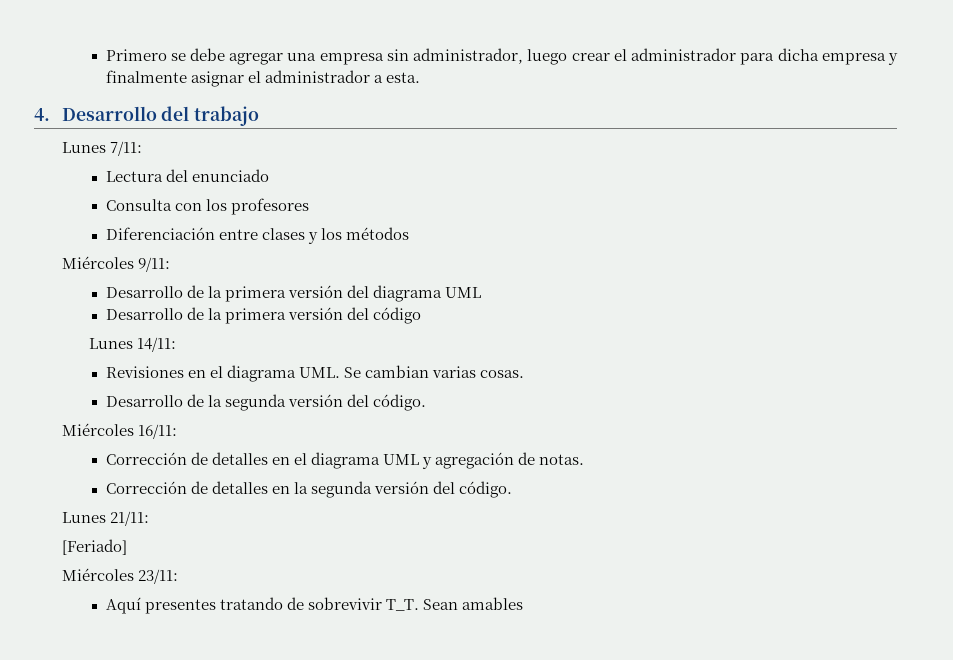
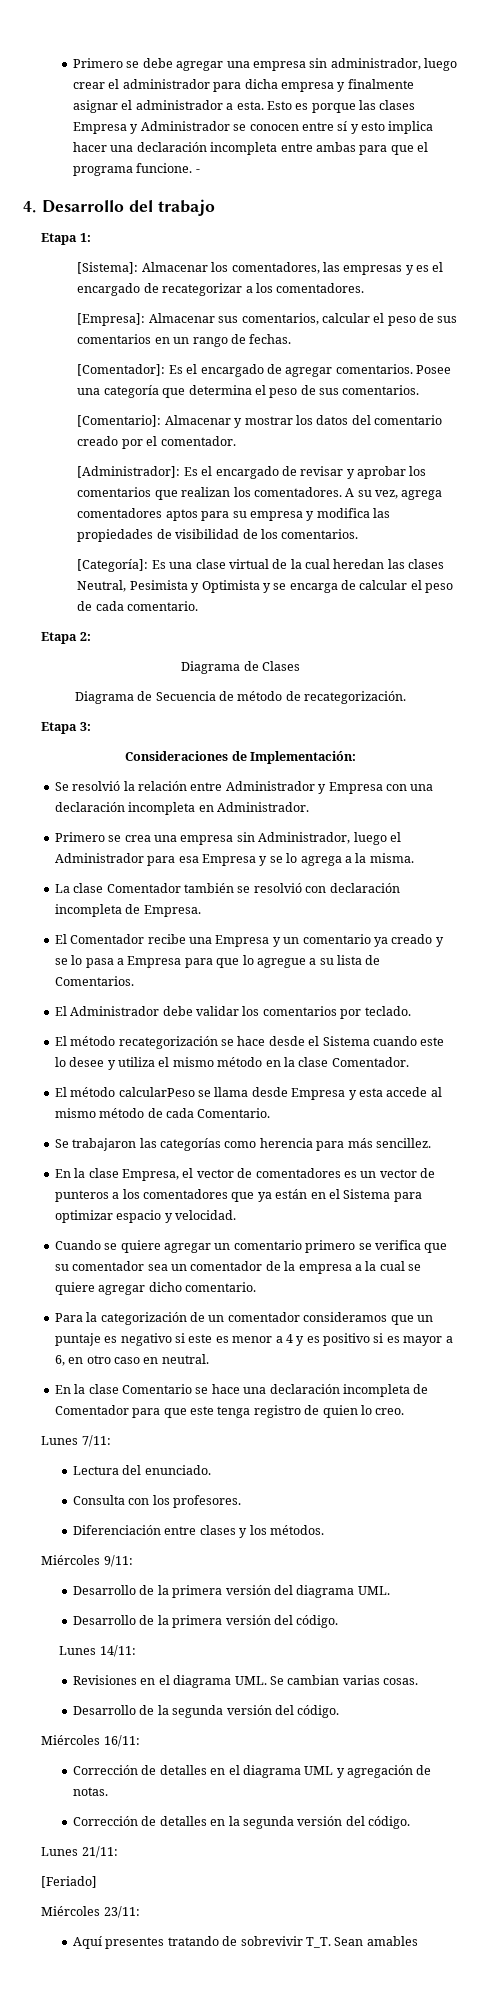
[34,106,259,126] // 4. Desarrollo del trabajo -> [266,100,416,113] [73,121,434,134] [73,142,429,155] [73,163,200,176] [23,199,215,216] [41,233,91,245] [77,262,444,275] [77,283,365,296] [77,313,458,326] [77,334,292,347] [77,364,452,377] [77,385,420,398] [77,415,443,428] [77,436,236,449] [77,466,427,479] [77,487,443,500] [77,508,391,521] [77,529,359,542] [77,559,445,572] [77,580,454,593] [77,601,199,611] [41,632,91,644] [181,661,300,674] [74,691,407,704] [41,722,91,734] [125,751,356,764] [54,781,434,794] [54,802,310,815] [54,832,401,845] [54,853,414,866] [54,883,400,893] [54,904,201,917] [54,934,444,947] [54,955,381,968] [54,976,134,986] [54,1006,411,1019] [54,1036,445,1049] [54,1057,409,1070] [54,1087,442,1100] [54,1108,271,1118] [54,1138,431,1151] [54,1168,436,1181] [54,1189,422,1202] [54,1210,237,1223] [54,1240,448,1253] [54,1261,422,1274] [54,1282,257,1295] [54,1312,433,1325] [54,1333,453,1346] [54,1354,209,1366] [54,1384,429,1397] [54,1405,405,1418] Esto es porque las clases Empresa y Administrador se conocen entre sí y esto implica hacer una declaración incompleta entre ambas para que el programa funcione. - // 4. Desarrollo del trabajo // Etapa 1: // [Sistema]: Almacenar los comentadores, las empresas y es el encargado de recategorizar a los comentadores. // [Empresa]: Almacenar sus comentarios, calcular el peso de sus comentarios en un rango de fechas. // [Comentador]: Es el encargado de agregar comentarios. Posee una categoría que determina el peso de sus comentarios. // [Comentario]: Almacenar y mostrar los datos del comentario creado por el comentador. // [Administrador]: Es el encargado de revisar y aprobar los comentarios que realizan los comentadores. A su vez, agrega comentadores aptos para su empresa y modifica las propiedades de visibilidad de los comentarios. // [Categoría]: Es una clase virtual de la cual heredan las clases Neutral, Pesimista y Optimista y se encarga de calcular el peso de cada comentario. // Etapa 2: // Diagrama de Clases // Diagrama de Secuencia de método de recategorización. // Etapa 3: // Consideraciones de Implementación: // Se resolvió la relación entre Administrador y Empresa con una declaración incompleta en Administrador. // Primero se crea una empresa sin Administrador, luego el Administrador para esa Empresa y se lo agrega a la misma. // La clase Comentador también se resolvió con declaración incompleta de Empresa. // El Comentador recibe una Empresa y un comentario ya creado y se lo pasa a Empresa para que lo agregue a su lista de Comentarios. // El Administrador debe validar los comentarios por teclado. // El método recategorización se hace desde el Sistema cuando este lo desee y utiliza el mismo método en la clase Comentador. // El método calcularPeso se llama desde Empresa y esta accede al mismo método de cada Comentario. // Se trabajaron las categorías como herencia para más sencillez. // En la clase Empresa, el vector de comentadores es un vector de punteros a los comentadores que ya están en el Sistema para optimizar espacio y velocidad. // Cuando se quiere agregar un comentario primero se verifica que su comentador sea un comentador de la empresa a la cual se quiere agregar dicho comentario. // Para la categorización de un comentador consideramos que un puntaje es negativo si este es menor a 4 y es positivo si es mayor a 6, en otro caso en neutral. // En la clase Comentario se hace una declaración incompleta de Comentador para que este tenga registro de quien lo creo.
[191,169,269,182] enunciado -> [144,1465,211,1475] enunciado.
[230,198,309,215] profesores -> [173,1495,242,1508] profesores.
[345,227,409,240] métodos -> [269,1525,324,1535] métodos.
[444,287,481,298] [105,307,421,324] UML // Desarrollo de la primera versión del código -> [357,1586,390,1595] [73,1615,339,1628] UML. // Desarrollo de la primera versión del código.

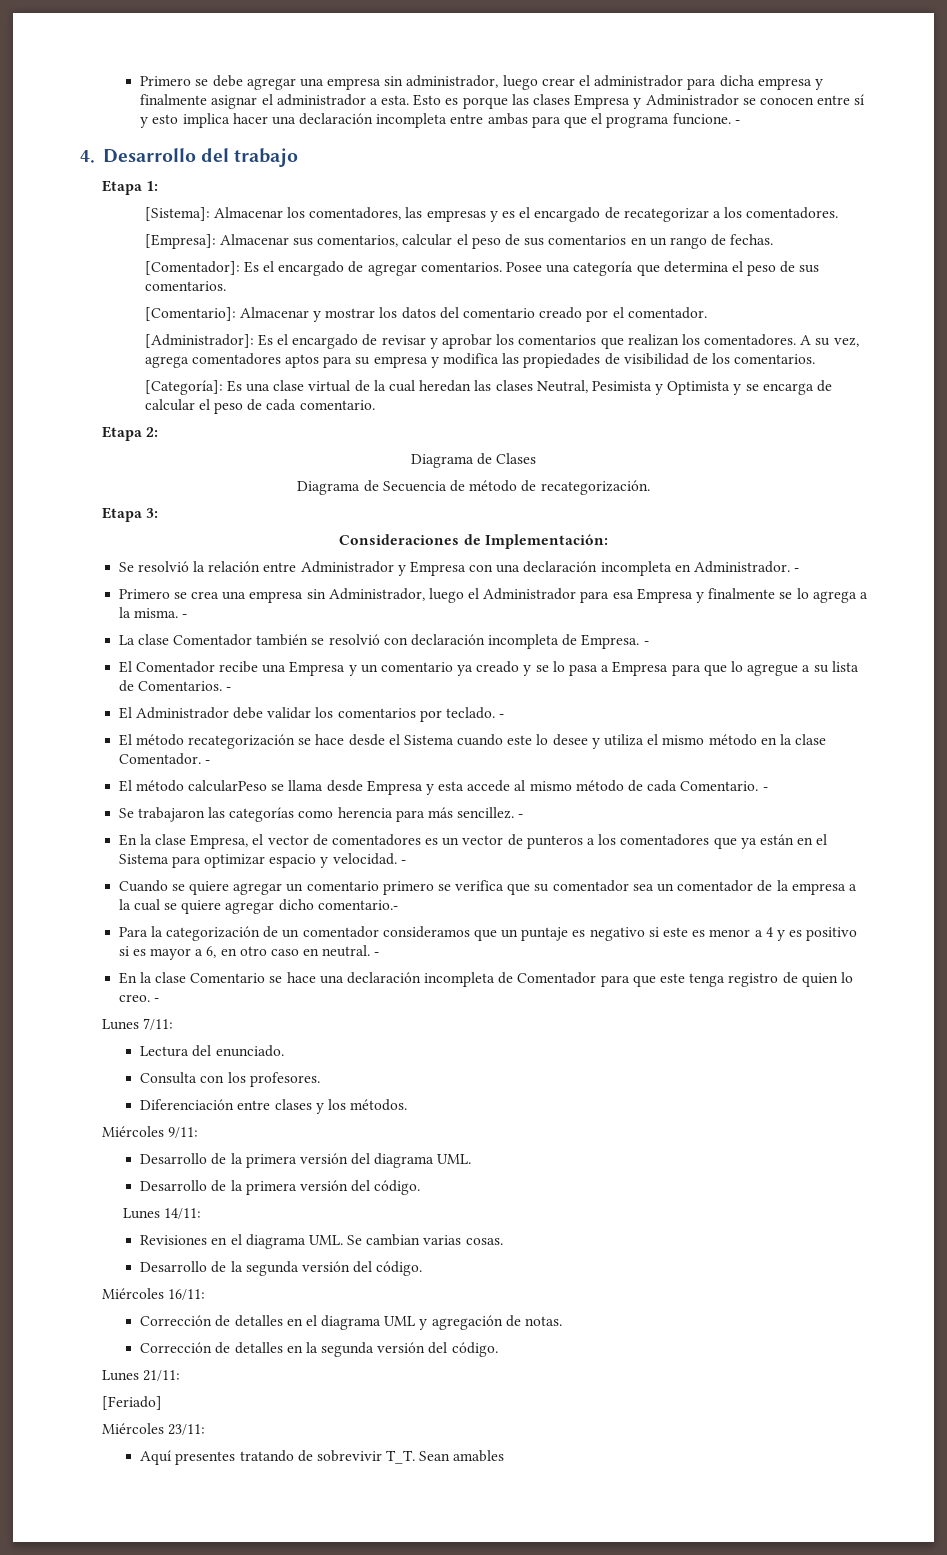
(310, 807) none -> [794,568,800,572] -
(268, 861) none -> [708,588,776,599] finalmente
(414, 858) none -> [181,614,187,618] -
(201, 911) none -> [643,641,649,645] -
(134, 981) none -> [225,687,231,691] -
(411, 1011) none -> [499,714,505,718] -
(409, 1062) none -> [204,760,210,764] -
(271, 1113) none -> [762,787,768,791] -
(431, 1143) none -> [518,814,524,818] -
(237, 1215) none -> [400,860,406,864] -
[185,1282,257,1292] comentario. -> [317,900,398,910] comentario.-
(209, 1359) none -> [374,952,380,956] -
(405, 1411) none -> [153,998,159,1002] -

